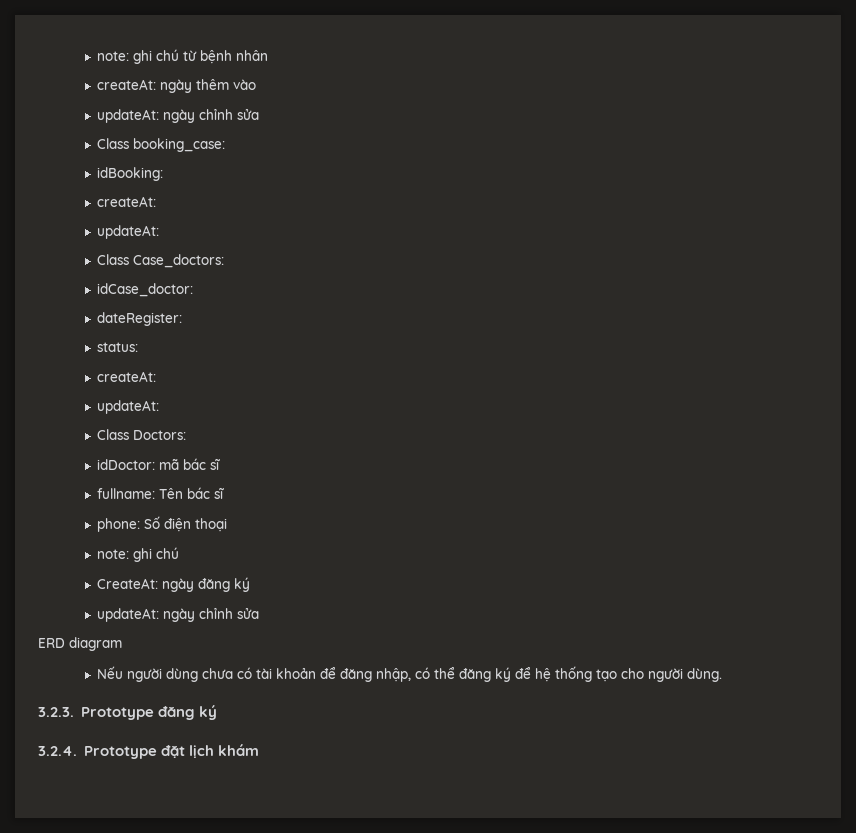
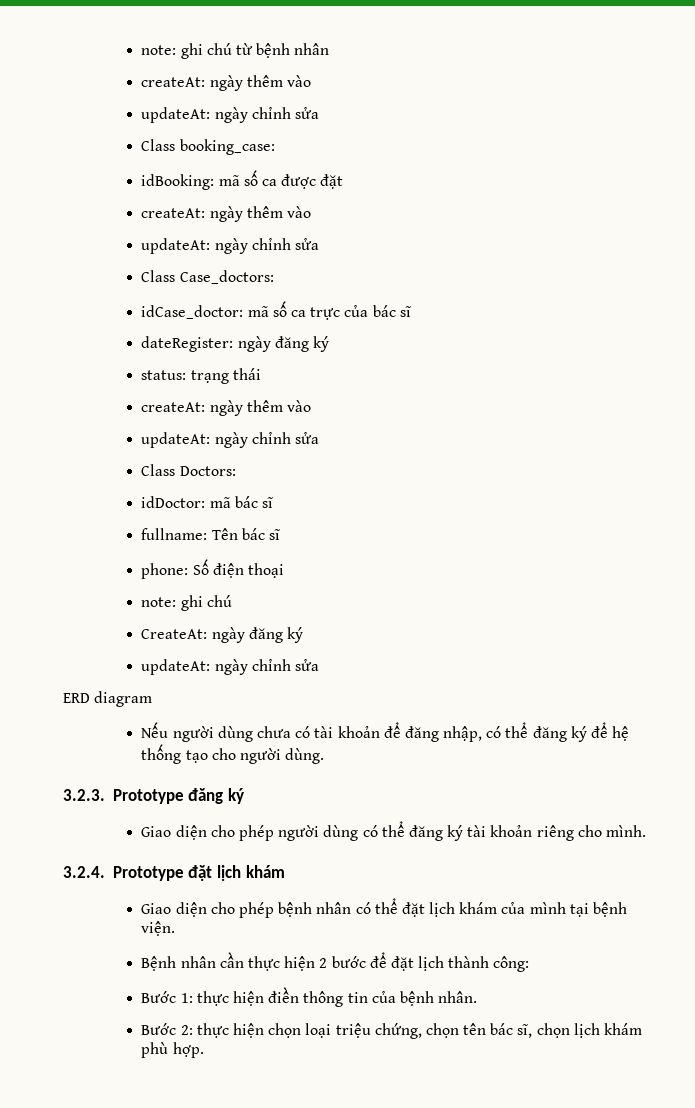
[96,196,156,207] [96,225,159,239] [96,254,224,268] [96,283,193,297] [96,312,182,326] // createAt: // updateAt: // Class Case_doctors: // idCase_doctor: // dateRegister: -> [218,170,344,189] [141,206,312,222] [141,238,320,254] [141,270,274,284] [141,301,412,320] [141,336,330,352] mã số ca được đặt // createAt: ngày thêm vào // updateAt: ngày chỉnh sửa // Class Case_doctors: // idCase_doctor: mã số ca trực của bác sĩ // dateRegister: ngày đăng ký
[96,371,156,382] [96,400,159,414] // createAt: // updateAt: -> [190,368,261,384] [141,400,312,416] [141,432,320,448] trạng thái // createAt: ngày thêm vào // updateAt: ngày chỉnh sửa
(217, 712) none -> [141,821,647,841] // Giao diện cho phép người dùng có thể đăng ký tài khoản riêng cho mình.
(259, 750) none -> [141,898,628,918] [141,921,176,936] [141,952,530,972] [141,987,478,1007] [141,1023,643,1039] [141,1042,204,1058] // Giao diện cho phép bệnh nhân có thể đặt lịch khám của mình tại bệnh viện. // Bệnh nhân cần thực hiện 2 bước để đặt lịch thành công: // Bước 1: thực hiện điền thông tin của bệnh nhân. // Bước 2: thực hiện chọn loại triệu chứng, chọn tên bác sĩ, chọn lịch khám phù hợp.

